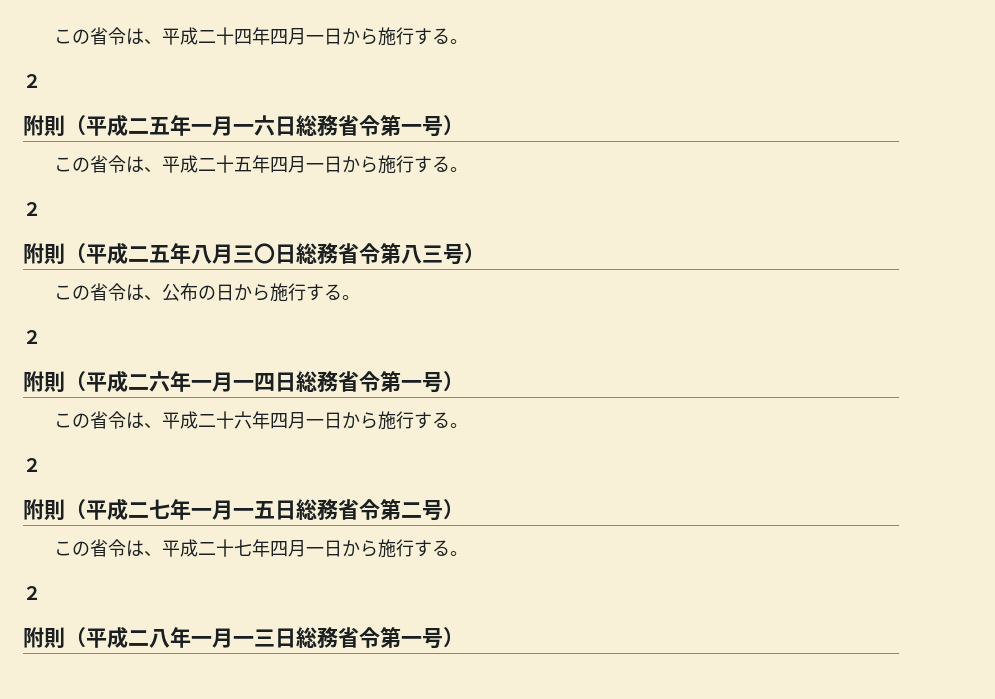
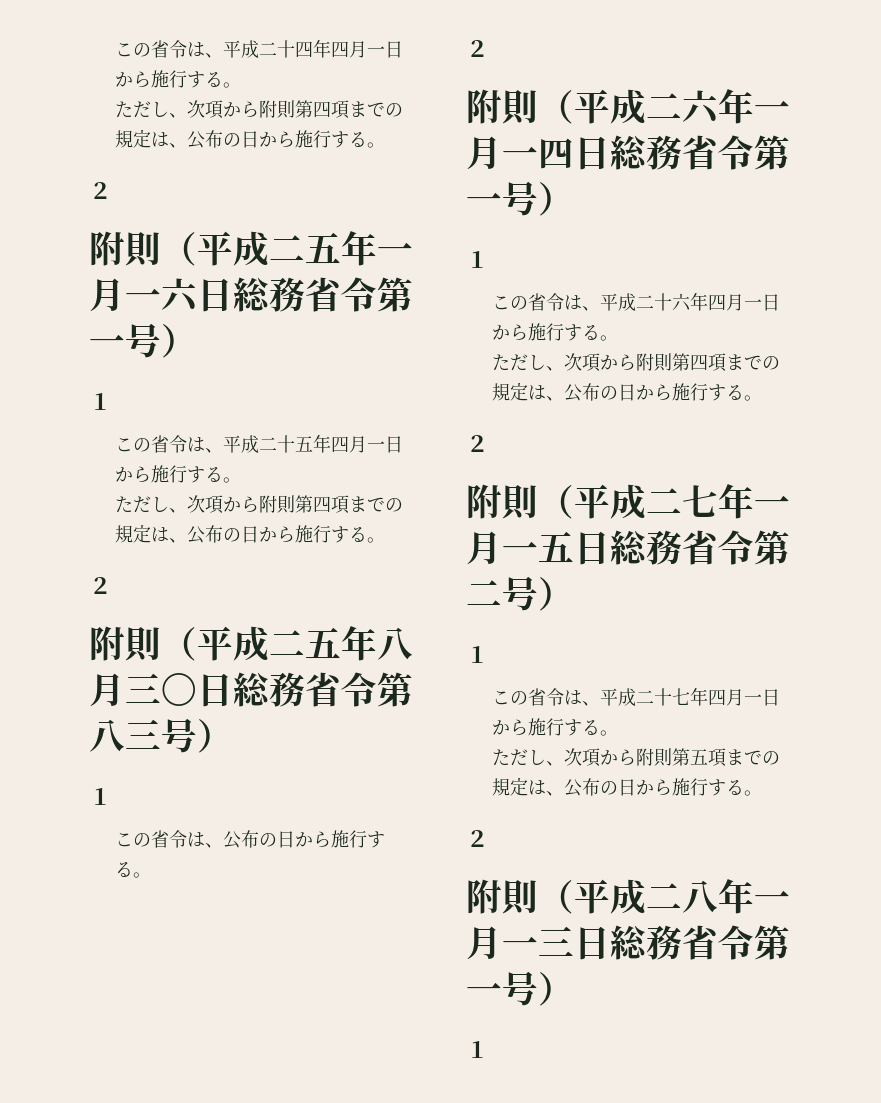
(468, 41) none -> [114,100,403,119] [114,129,385,149] // ただし、次項から附則第四項までの規定は、公布の日から施行する。
(464, 125) none -> [89,393,112,410] // １
(468, 169) none -> [114,495,403,514] [114,524,385,544] // ただし、次項から附則第四項までの規定は、公布の日から施行する。
(485, 253) none -> [89,788,112,805] // １
(464, 381) none -> [466,251,489,268] // １
(468, 425) none -> [491,353,780,372] [491,382,762,402] // ただし、次項から附則第四項までの規定は、公布の日から施行する。
(464, 509) none -> [466,646,489,663] // １
(468, 553) none -> [491,748,780,767] [491,777,762,797] // ただし、次項から附則第五項までの規定は、公布の日から施行する。
(464, 637) none -> [466,1041,489,1058] // １

